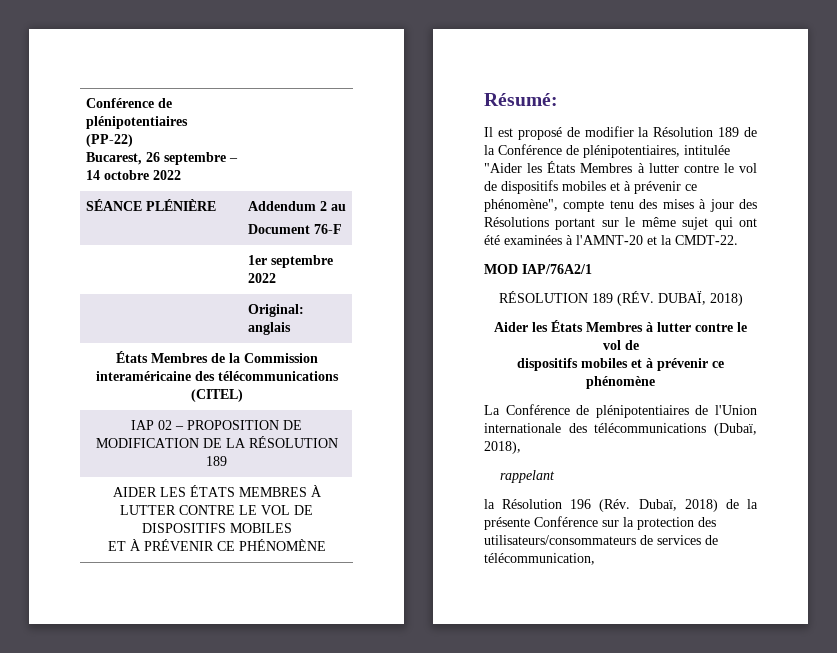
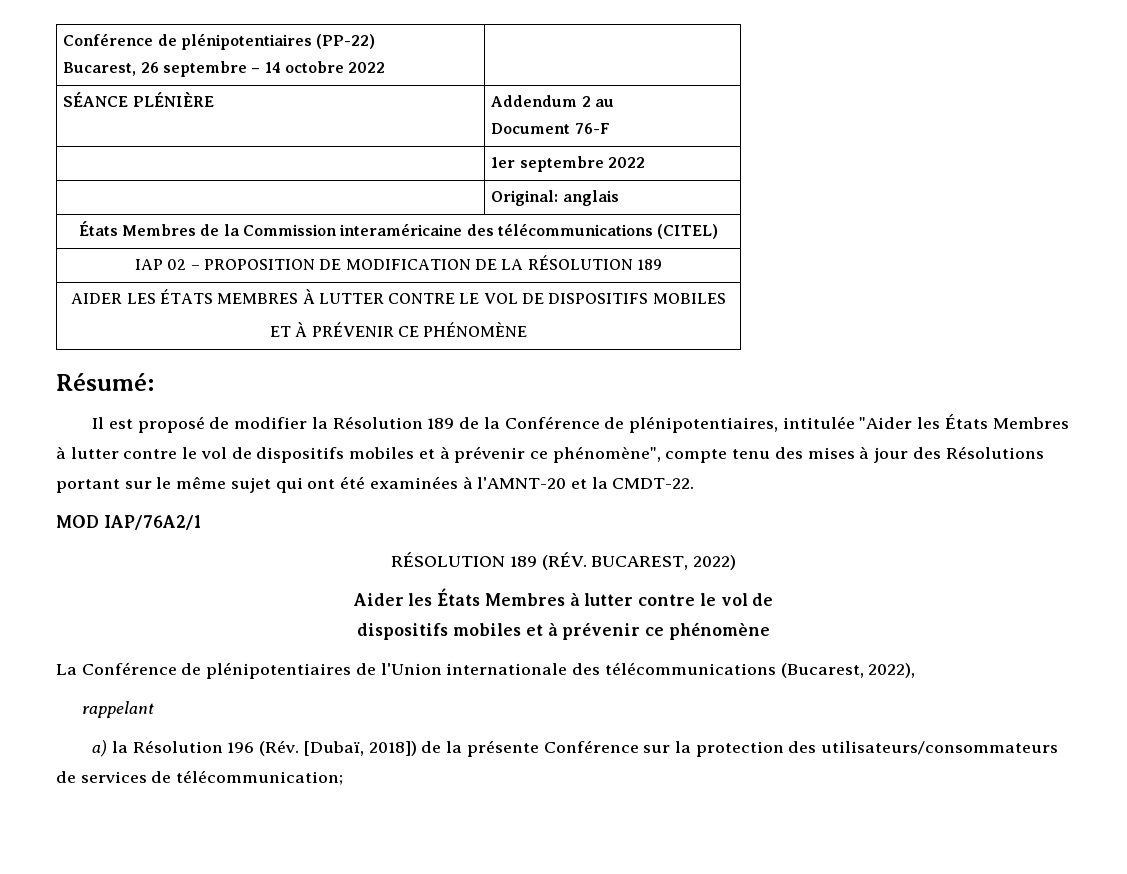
[657,291,743,306] DUBAÏ, 2018) -> [591,555,736,570] BUCAREST, 2022)
[714,423,757,436] [484,441,521,454] (Dubaï, 2018), -> [780,663,916,678] (Bucarest, 2022),
(555, 476) none -> [92,740,108,757] a)
[638,499,718,512] Dubaï, 2018) -> [303,741,417,756] [Dubaï, 2018])
[484,553,595,565] télécommunication, -> [176,770,344,785] télécommunication;

